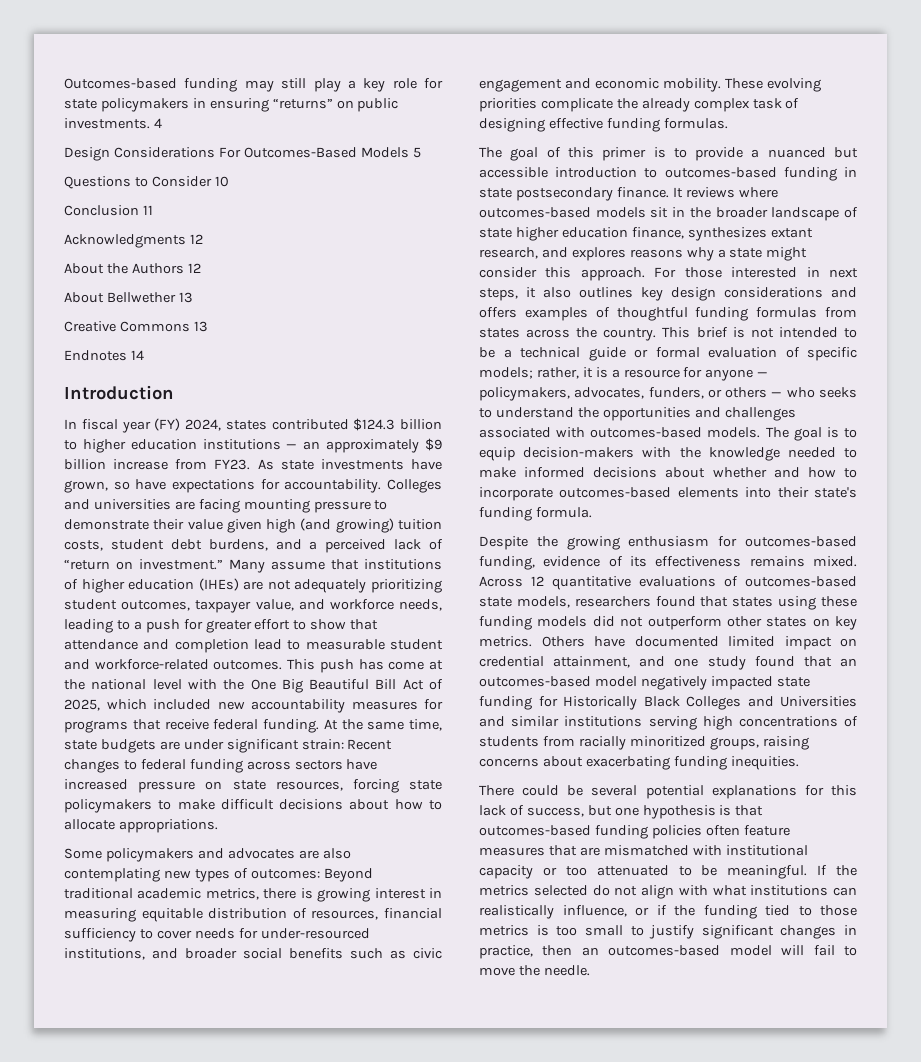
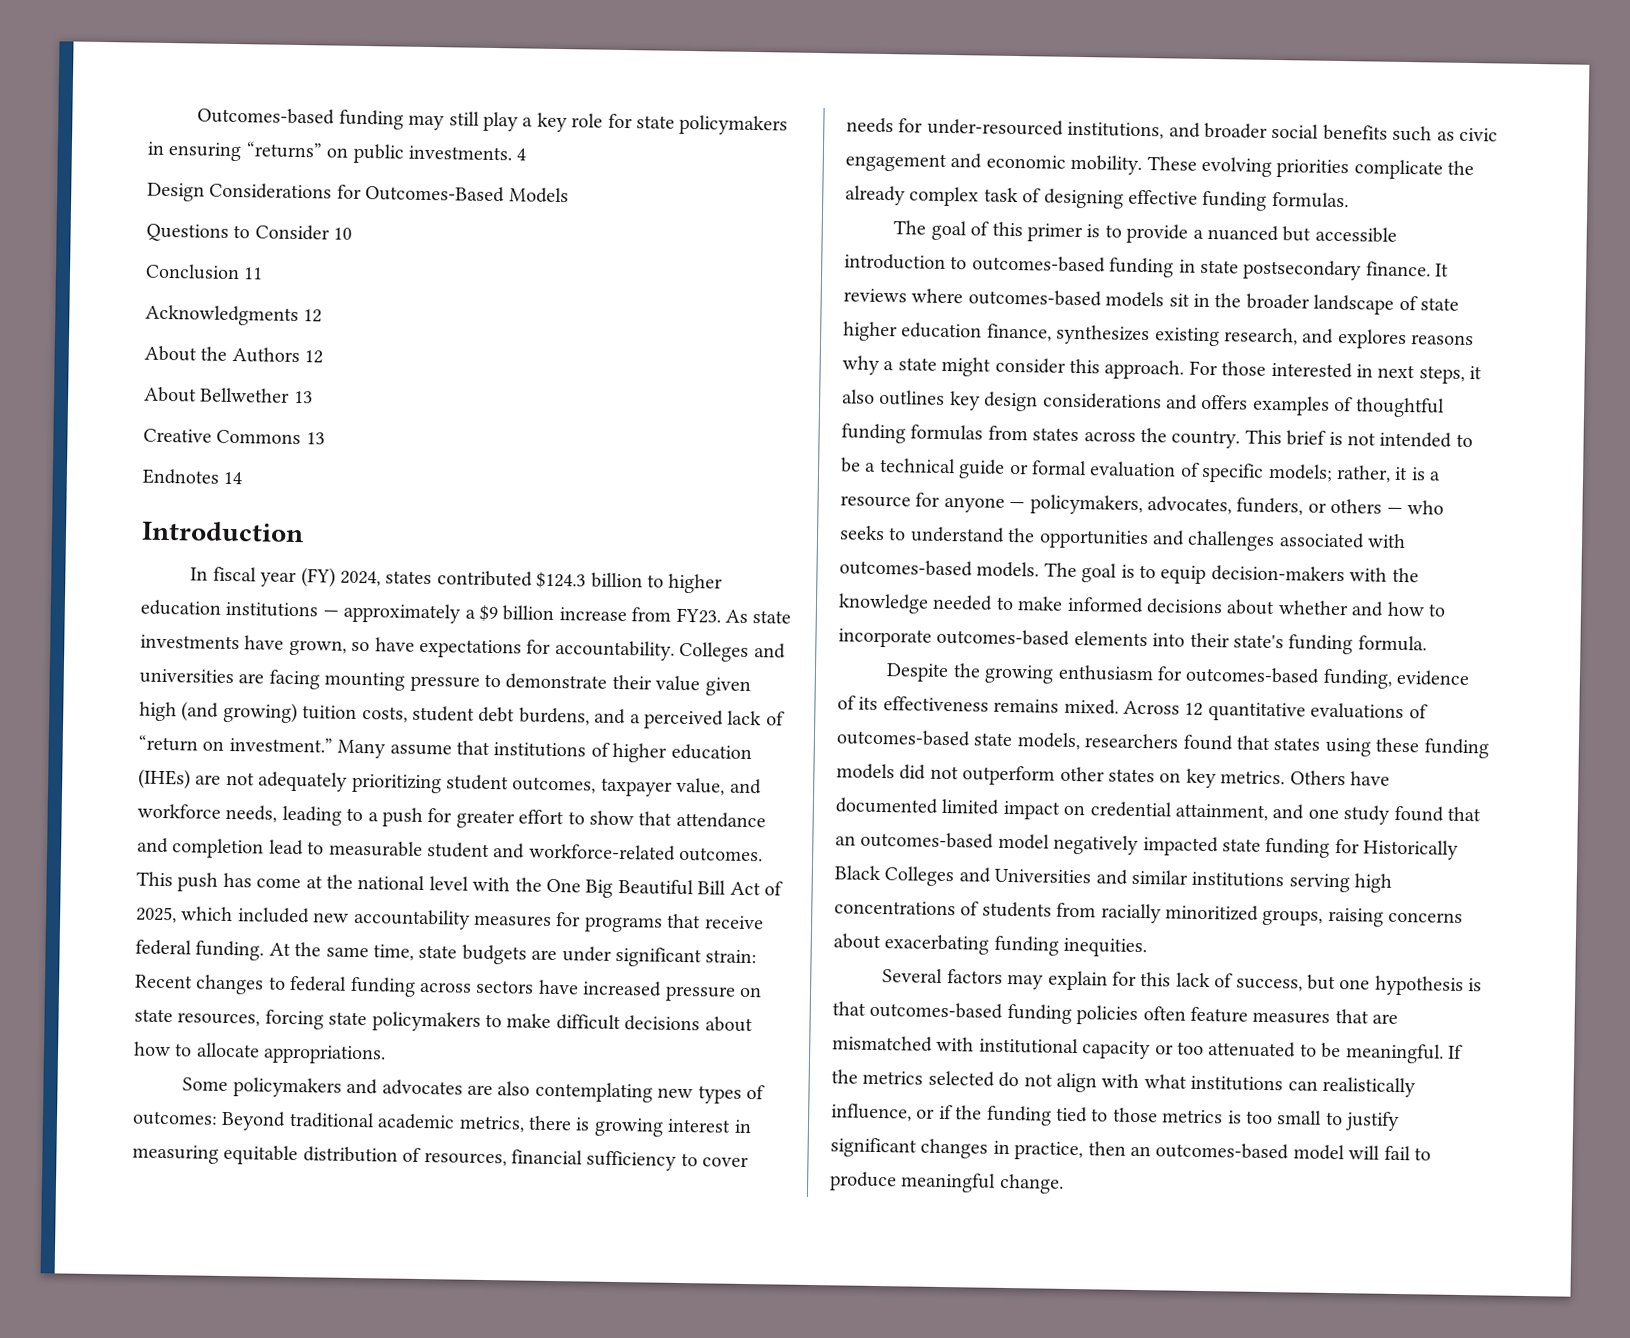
[218,147,241,158] For -> [336,184,362,199] for
[412,147,421,158] 5 -> (569, 195) none
[303,439,420,453] an approximately -> [343,602,476,624] approximately a
[770,228,813,238] extant -> [1154,327,1220,347] existing
[479,785,797,799] There could be several potential explanations -> [882,968,1108,991] Several factors may explain
[479,965,590,976] move the needle. -> [829,1171,1064,1194] produce meaningful change.

